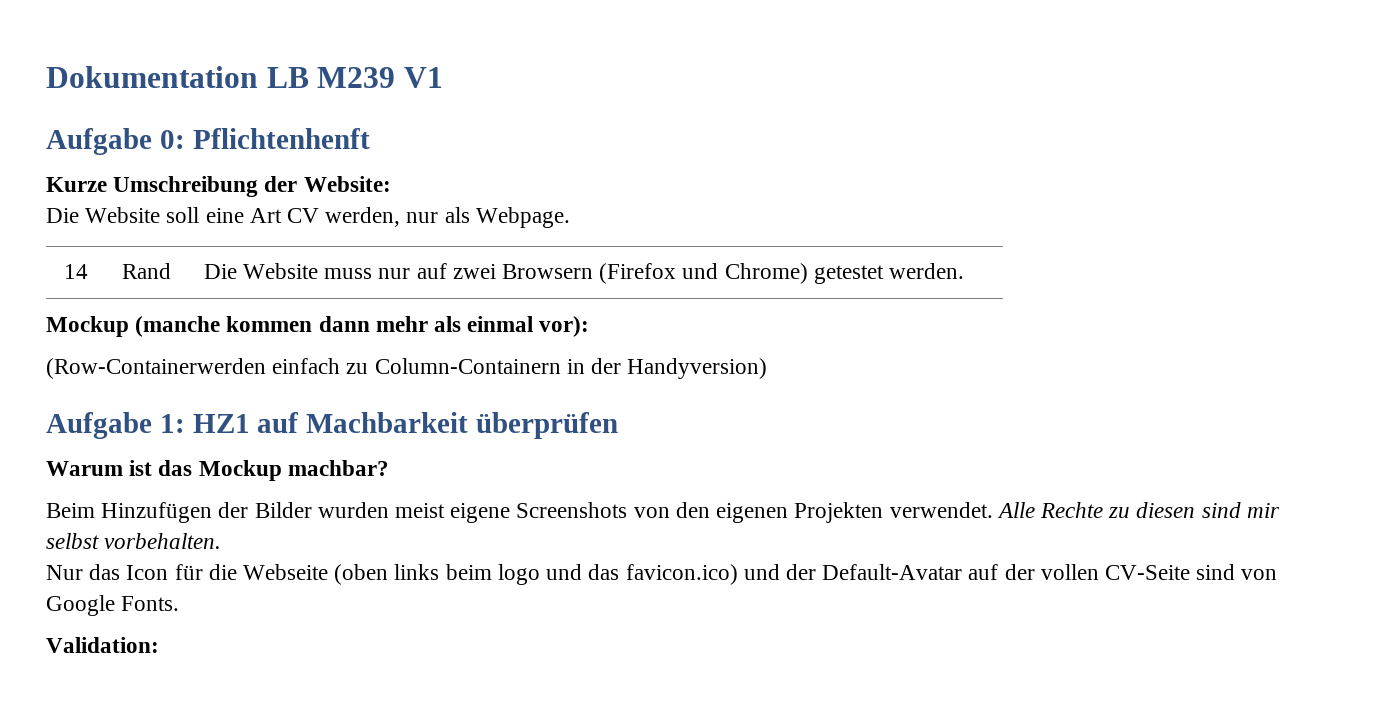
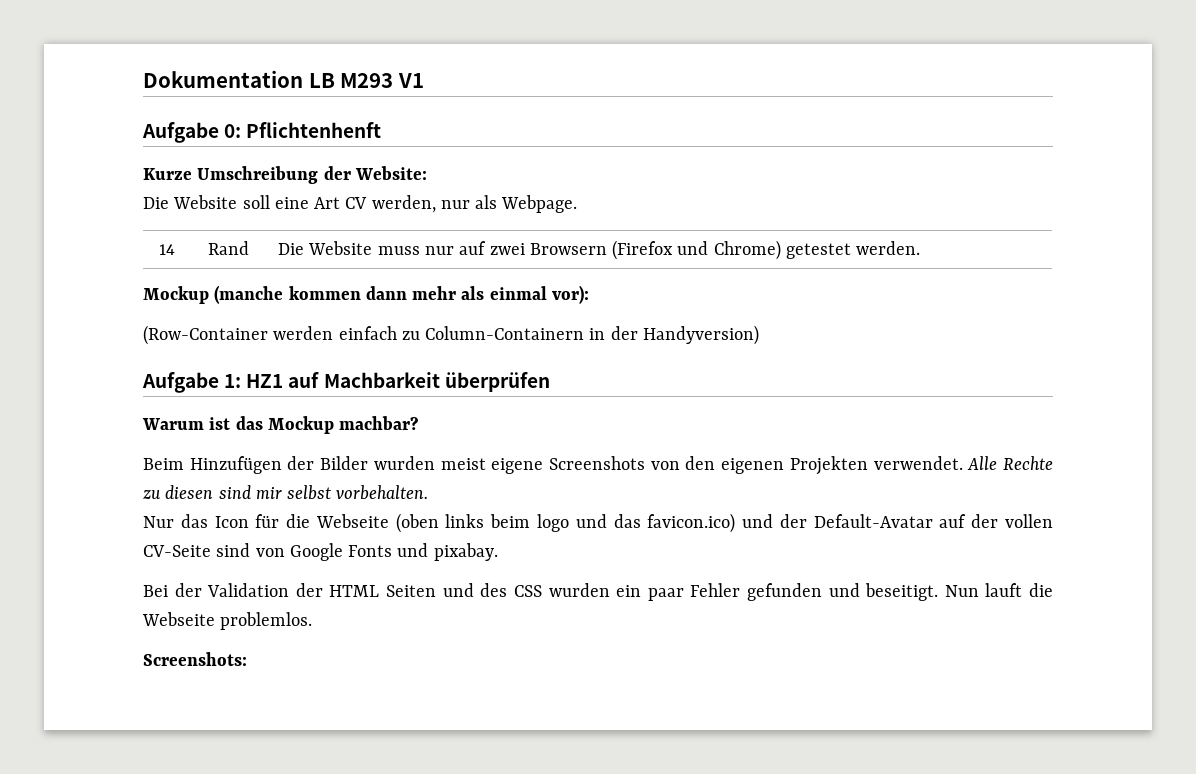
[317,67,396,88] M239 -> [340,73,394,88] M293
[46,358,266,379] (Row-Containerwerden -> [143,325,334,345] (Row-Container werden
[121,596,180,611] [46,637,159,653] Fonts. // Validation: -> [348,543,498,561] [143,583,1053,601] [142,612,313,630] [143,652,247,666] Fonts und pixabay. // Bei der Validation der HTML Seiten und des CSS wurden ein paar Fehler gefunden und beseitigt. Nun lauft die Webseite problemlos. // Screenshots:

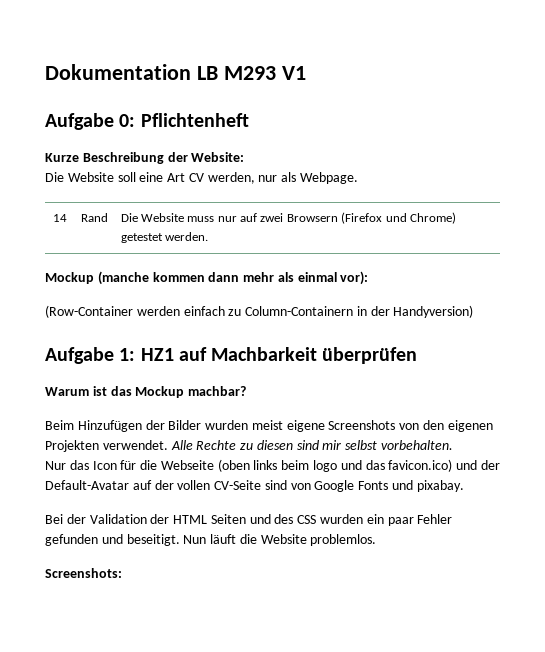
[246,122,382,138] Pflichtenhenft -> [140,113,249,127] Pflichtenheft
[197,166,319,184] Umschreibung -> [82,152,164,164] Beschreibung
[985,583,1053,597] [142,612,215,626] lauft die Webseite -> [210,534,307,544] läuft die Website

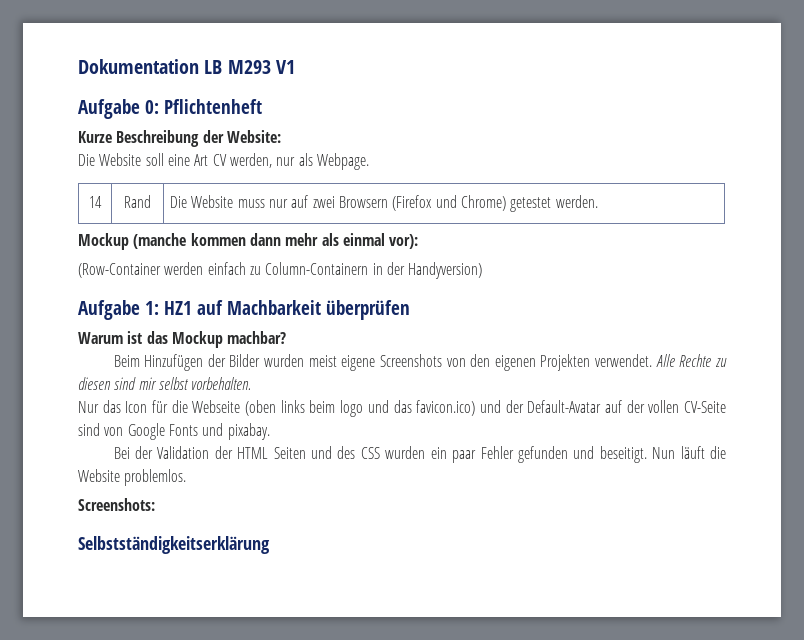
(122, 573) none -> [78,536,270,554] // Selbstständigkeitserklärung

